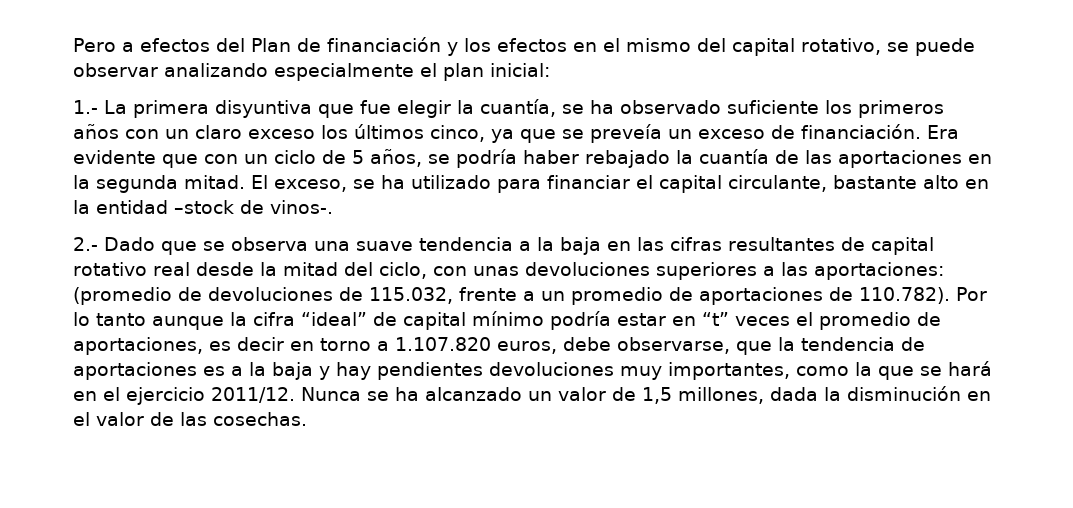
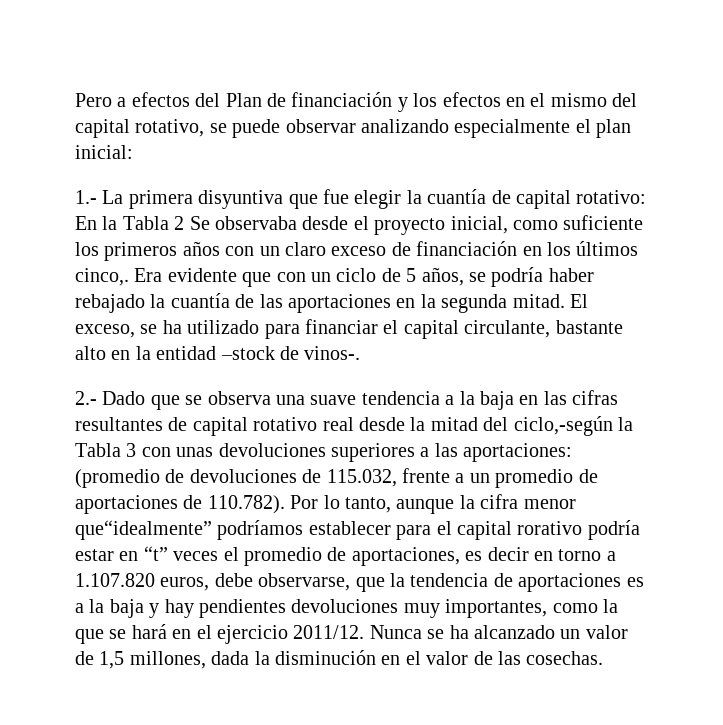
[480,99,721,117] cuantía, se ha observado -> [427,189,647,209] [75,216,558,235] cuantía de capital rotativo: En la Tabla 2 Se observaba desde el proyecto inicial, como
[321,124,921,143] los últimos cinco, ya que se preveía un exceso de financiación. -> [391,241,639,256] [75,268,129,286] de financiación en los últimos cinco,.
[379,262,427,279] ciclo, -> [513,416,633,436] [75,443,137,457] ciclo,-según la Tabla 3
[96,313,146,326] tanto -> [345,497,391,513] tanto,
[301,311,544,330] “ideal” de capital mínimo -> [523,499,576,509] [75,520,583,540] menor que“idealmente” podríamos establecer para el capital rorativo

